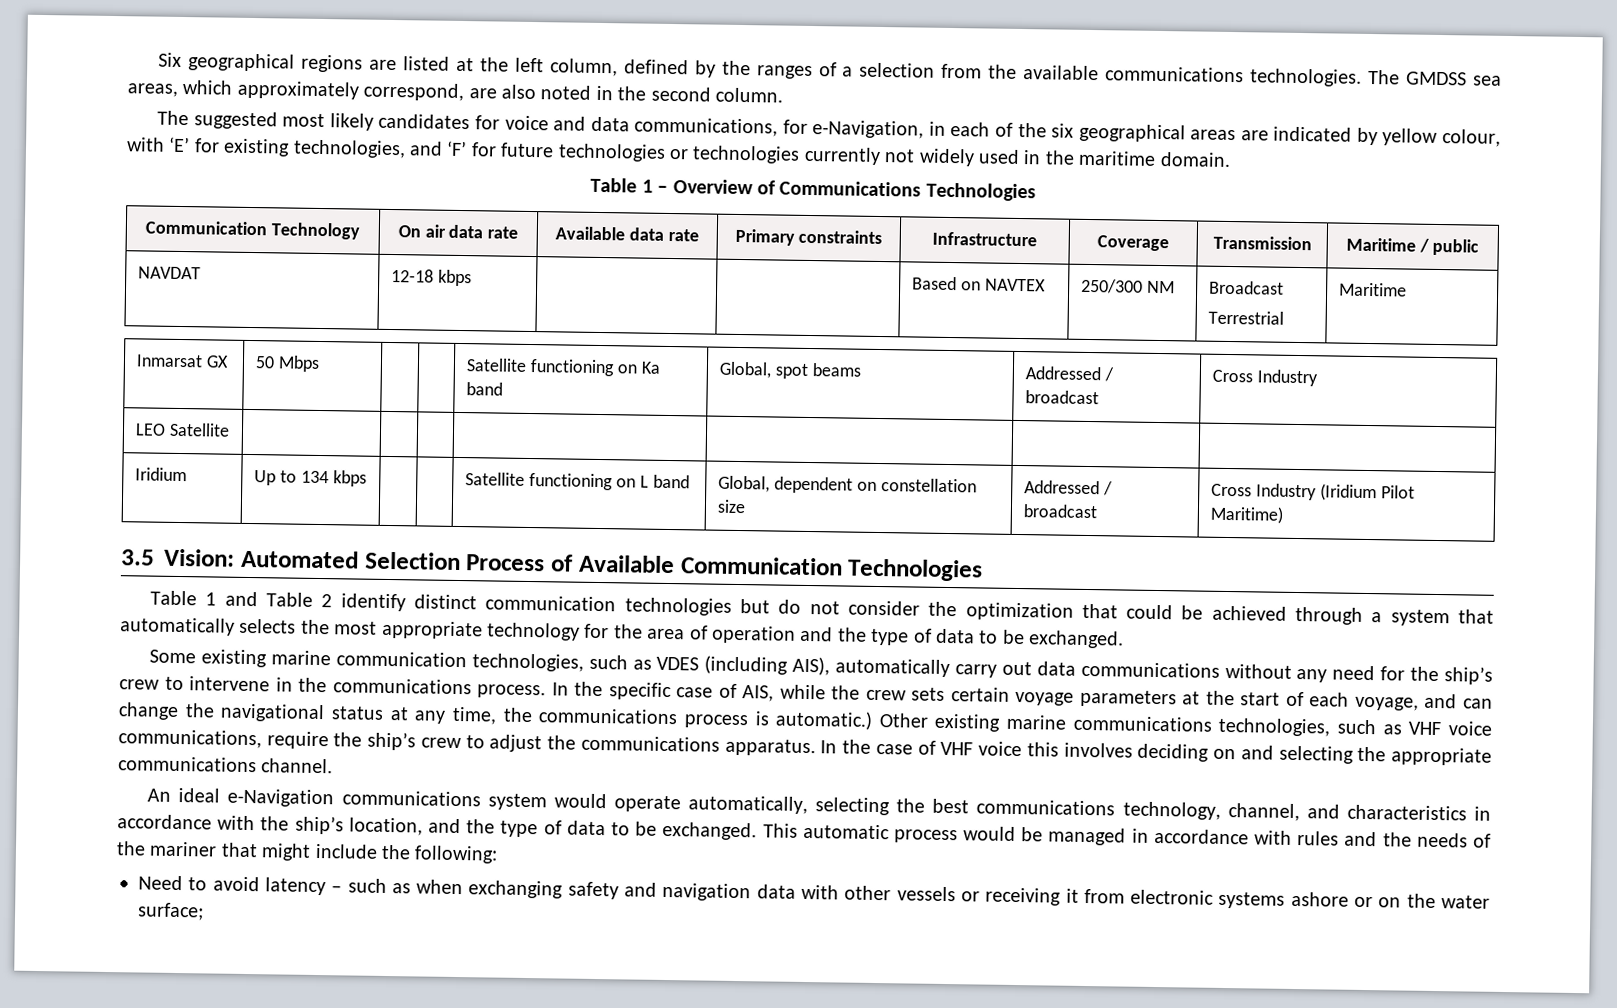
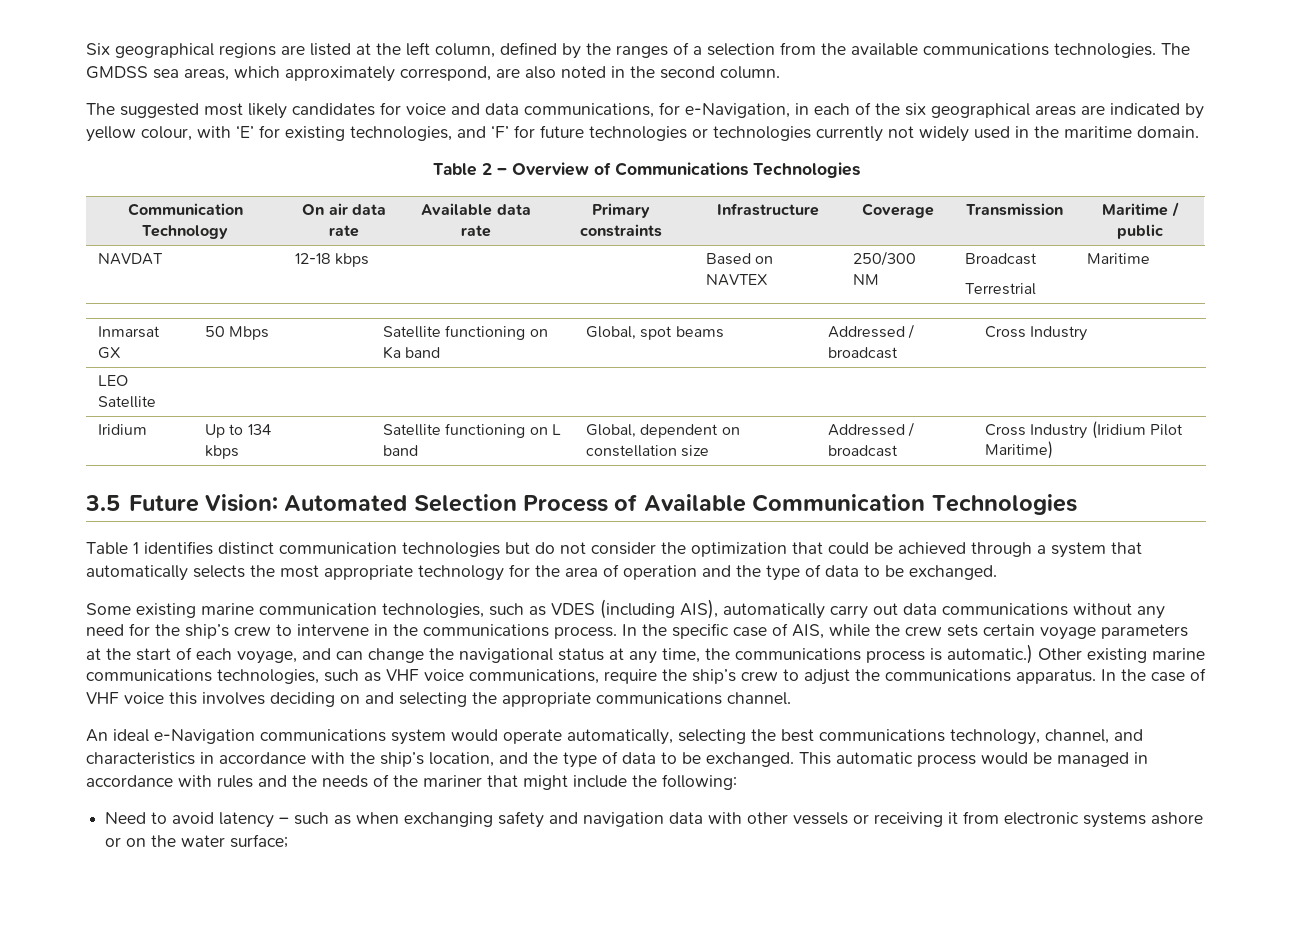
[641,179,653,193] 1 -> [481,163,492,175] 2
(155, 557) none -> [128,495,199,512] Future
[224,591,406,612] and Table 2 identify -> [144,541,213,555] identifies

